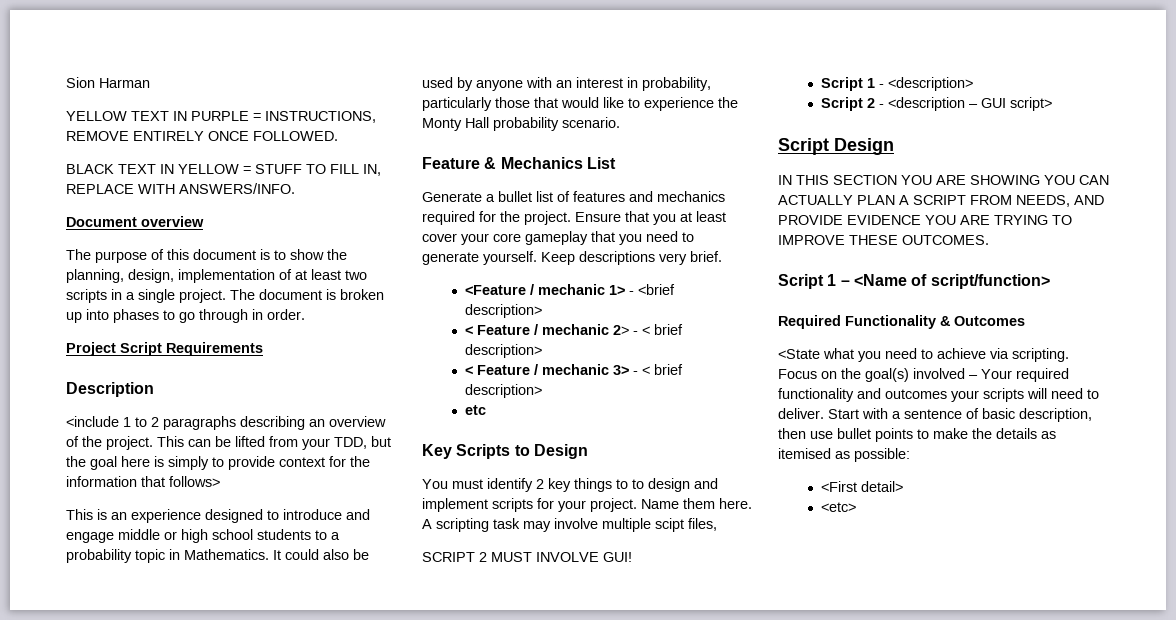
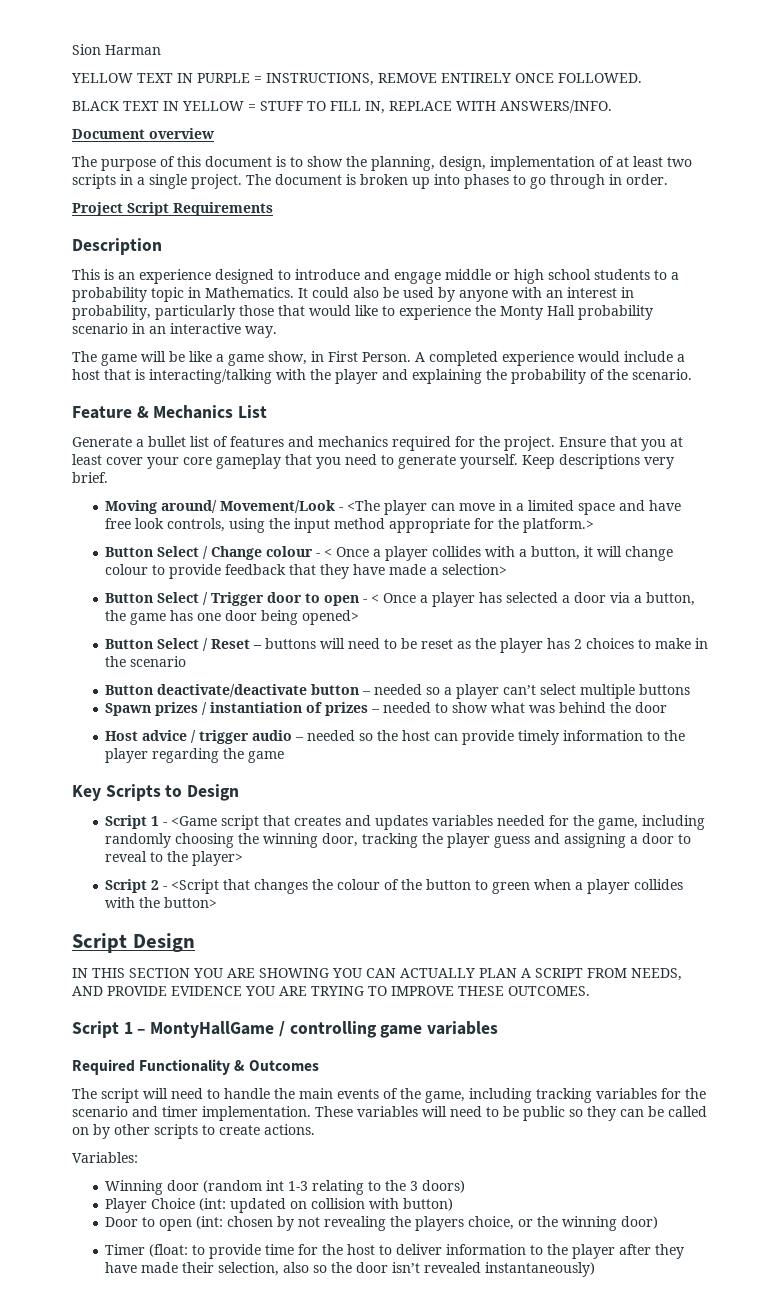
[66,416,386,430] [66,436,391,450] [66,456,370,470] [66,476,220,487] // <include 1 to 2 paragraphs describing an overview of the project. This can be lifted from your TDD, but the goal here is simply to provide context for the information that follows> -> (162, 246) none
(559, 124) none -> [72,323,277,338] [72,351,685,366] [72,369,628,384] scenario in an interactive way. // The game will be like a game show, in First Person. A completed experience would include a host that is interacting/talking with the player and explaining the probability of the
[465,284,676,295] [465,304,543,318] [465,324,684,335] [465,344,543,358] [465,364,684,375] [465,384,543,398] [465,405,487,415] [422,444,588,459] [422,478,718,492] [422,498,752,512] [422,518,717,532] [422,552,632,562] [821,77,974,91] [821,97,1053,111] <Feature / mechanic 1> - <brief description> // < Feature / mechanic 2> - < brief description> // < Feature / mechanic 3> - < brief description> // etc // Key Scripts to Design // You must identify 2 key things to to design and implement scripts for your project. Name them here. A scripting task may involve multiple scipt files, // SCRIPT 2 MUST INVOLVE GUI! // Script 1 - <description> // Script 2 - <description – GUI script> -> [105,500,682,515] [105,518,595,533] [105,546,674,561] [105,564,508,579] [105,592,696,607] [105,610,360,625] [105,638,709,653] [105,656,187,667] [105,684,691,699] [105,702,668,716] [105,730,686,745] [105,748,285,763] [72,784,240,801] [105,815,706,830] [105,833,692,848] [105,851,244,866] [105,879,684,894] [105,897,218,908] Moving around/ Movement/Look - <The player can move in a limited space and have free look controls, using the input method appropriate for the platform.> // Button Select / Change colour - < Once a player collides with a button, it will change colour to provide feedback that they have made a selection> // Button Select / Trigger door to open - < Once a player has selected a door via a button, the game has one door being opened> // Button Select / Reset – buttons will need to be reset as the player has 2 choices to make in the scenario // Button deactivate/deactivate button – needed so a player can’t select multiple buttons // Spawn prizes / instantiation of prizes – needed to show what was behind the door // Host advice / trigger audio – needed so the host can provide timely information to the player regarding the game // Key Scripts to Design // Script 1 - <Game script that creates and updates variables needed for the game, including randomly choosing the winning door, tracking the player guess and assigning a door to reveal to the player> // Script 2 - <Script that changes the colour of the button to green when a player collides with the button>
[853,274,1050,289] <Name of script/function> -> [150,1021,499,1038] MontyHallGame / controlling game variables
[778,348,1069,362] [778,368,1069,382] [778,388,1099,402] [778,408,1092,422] [778,428,1056,442] [778,448,910,462] [821,481,904,492] [821,502,857,512] <State what you need to achieve via scripting. Focus on the goal(s) involved – Your required functionality and outcomes your scripts will need to deliver. Start with a sentence of basic description, then use bullet points to make the details as itemised as possible: // <First detail> // <etc> -> [72,1088,706,1103] [72,1106,707,1121] [72,1124,315,1139] [72,1152,138,1163] [105,1180,466,1195] [105,1198,454,1213] [105,1216,659,1231] [105,1244,685,1259] [105,1262,596,1277] The script will need to handle the main events of the game, including tracking variables for the scenario and timer implementation. These variables will need to be public so they can be called on by other scripts to create actions. // Variables: // Winning door (random int 1-3 relating to the 3 doors) // Player Choice (int: updated on collision with button) // Door to open (int: chosen by not revealing the players choice, or the winning door) // Timer (float: to provide time for the host to deliver information to the player after they have made their selection, also so the door isn’t revealed instantaneously)

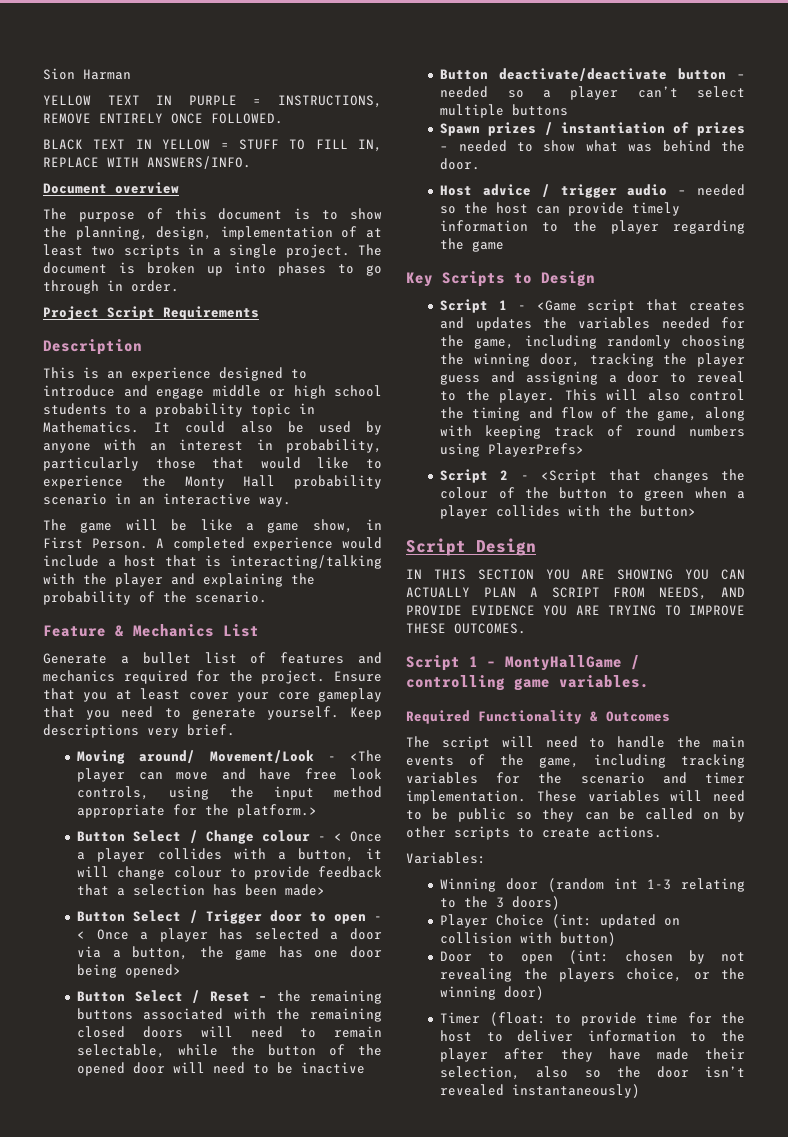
[499,500,616,515] in a limited space -> (209, 776) none
[320,564,508,579] they have made a selection> -> [117,884,326,896] a selection has been made>
[265,638,709,653] [105,656,187,667] buttons will need to be reset as the player has 2 choices to make in the scenario -> [276,990,382,1004] [77,1008,382,1022] [77,1026,382,1038] [77,1044,382,1058] [77,1062,366,1076] the remaining buttons associated with the remaining closed doors will need to remain selectable, while the button of the opened door will need to be inactive
[635,702,668,713] door -> [440,158,481,170] door.
(429, 822) none -> [542,317,567,329] the
[192,851,244,866] player> -> [499,389,745,403] [440,407,745,421] [440,425,745,439] [440,443,585,457] player. This will also control the timing and flow of the game, along with keeping track of round numbers using PlayerPrefs>
[427,1021,499,1035] variables -> [559,675,649,688] variables.

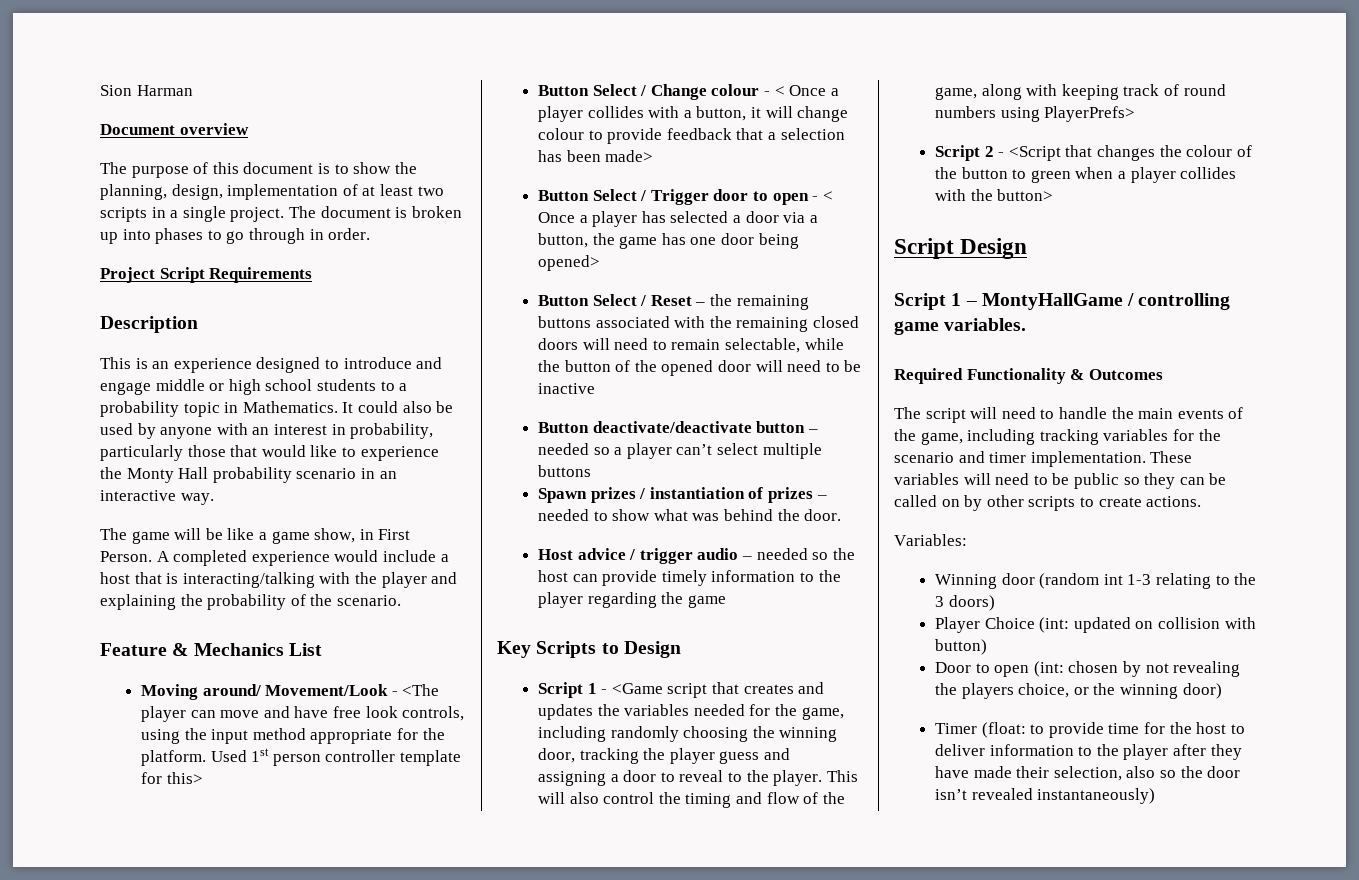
[43,95,382,108] [43,113,283,124] [43,139,382,152] [43,156,251,169] // YELLOW TEXT IN PURPLE = INSTRUCTIONS, REMOVE ENTIRELY ONCE FOLLOWED. // BLACK TEXT IN YELLOW = STUFF TO FILL IN, REPLACE WITH ANSWERS/INFO. -> (193, 90) none
[43,652,382,664] [43,670,382,684] [43,688,382,702] [43,706,382,720] [43,724,235,738] // Generate a bullet list of features and mechanics required for the project. Ensure that you at least cover your core gameplay that you need to generate yourself. Keep descriptions very brief. -> (322, 649) none
[237,804,318,818] platform.> -> [141,748,461,766] [141,772,203,784] platform. Used 1st person controller template for this>
[406,569,745,580] [406,587,745,600] [406,605,745,616] [406,623,526,634] // IN THIS SECTION YOU ARE SHOWING YOU CAN ACTUALLY PLAN A SCRIPT FROM NEEDS, AND PROVIDE EVIDENCE YOU ARE TRYING TO IMPROVE THESE OUTCOMES. -> (1028, 248) none

